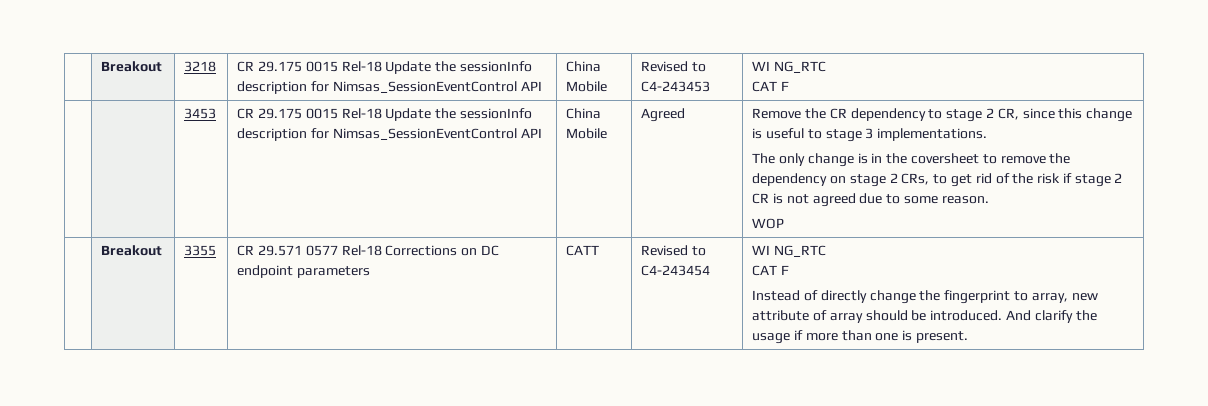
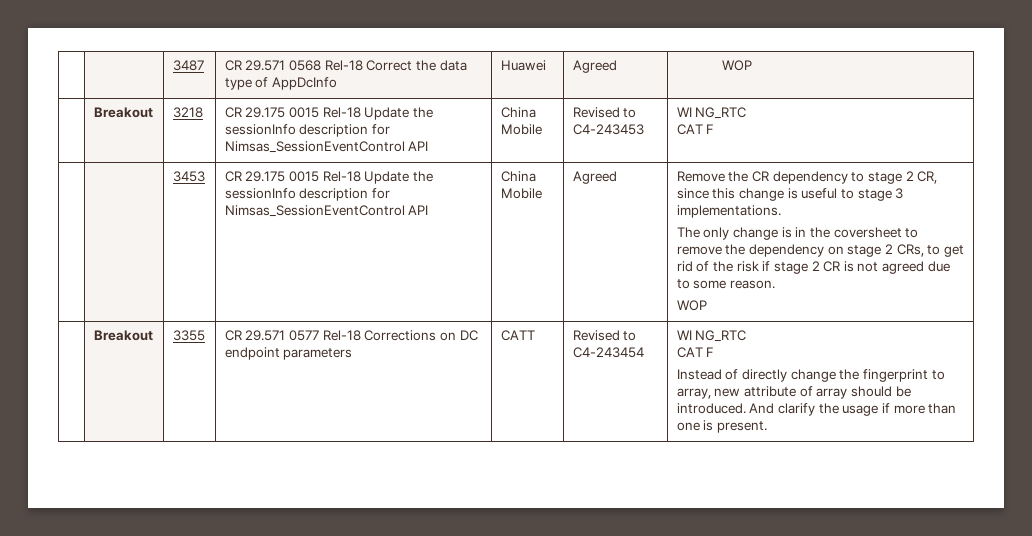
(101, 66) | -> [172,60,204,71] [224,60,467,71] [224,77,337,90] [500,60,546,71] [572,60,617,73] [721,60,752,71] | | 3487 | CR 29.571 0568 Rel-18 Correct the data type of AppDcInfo | Huawei | Agreed | WOP // |

